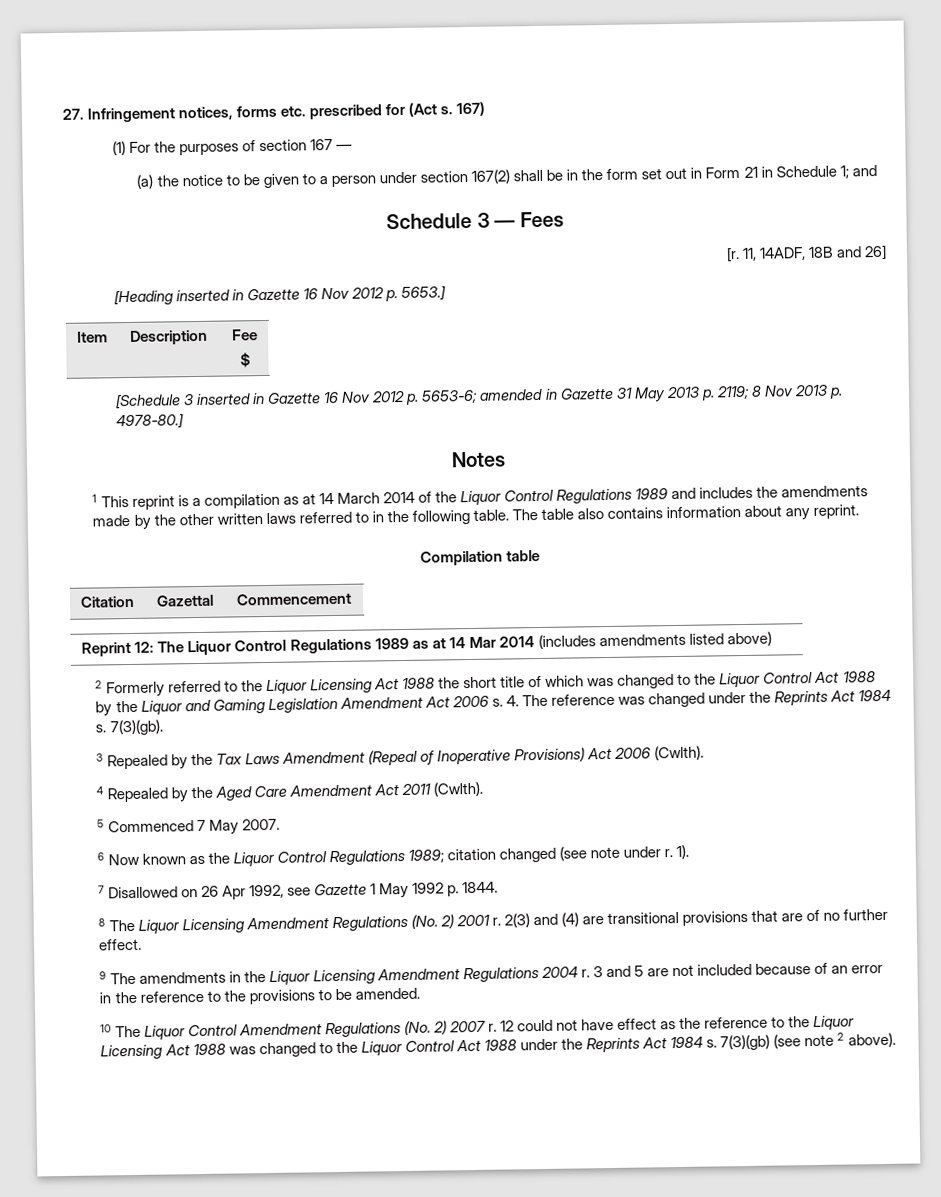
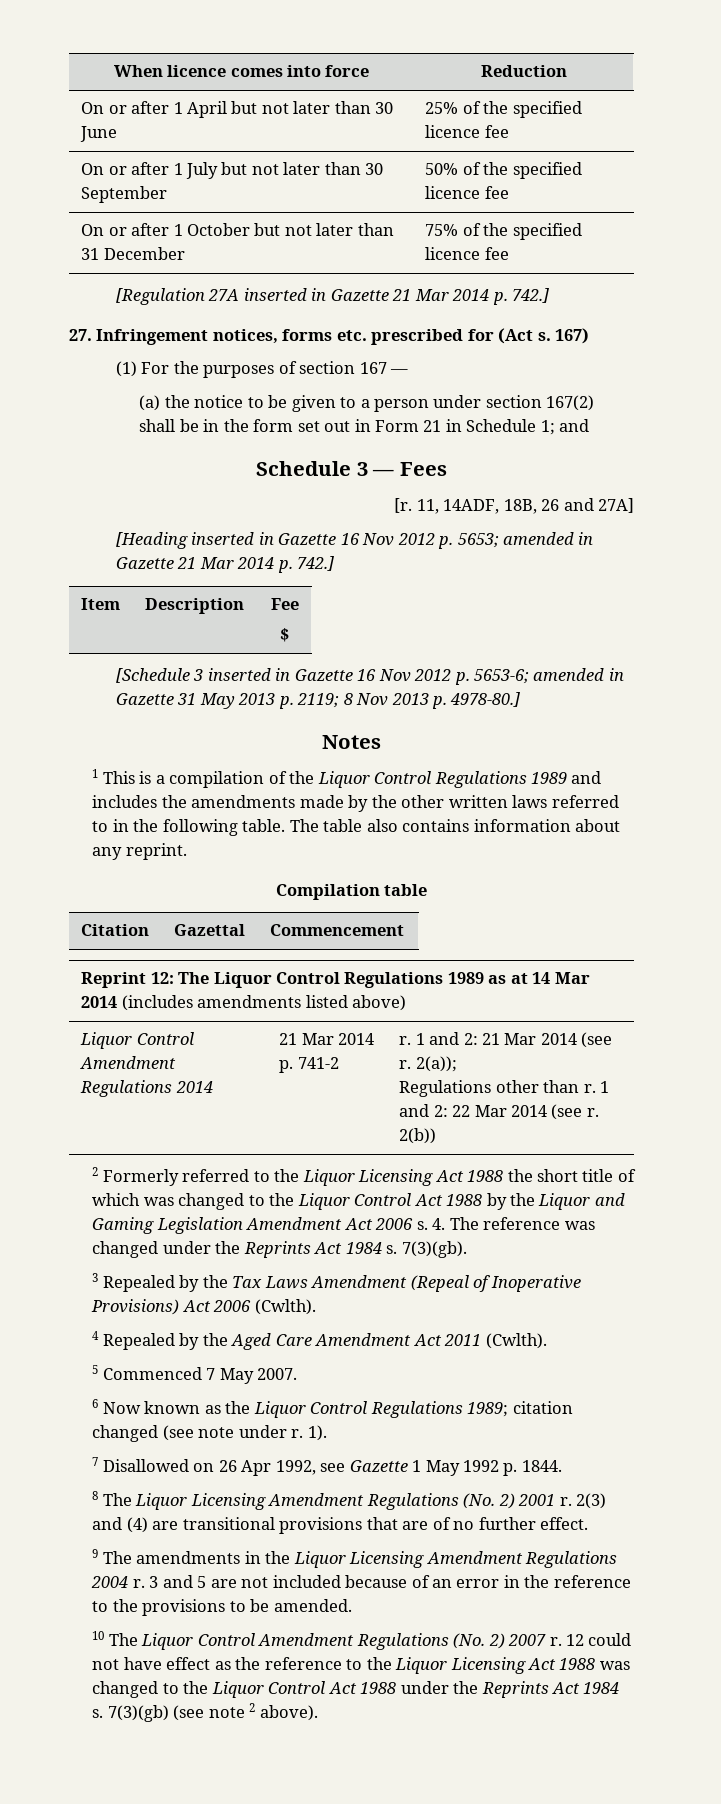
(62, 114) none -> [113,65,370,77] [480,65,567,77] [81,101,394,118] [80,126,118,142] [425,101,582,118] [425,125,509,138] [81,162,384,179] [81,186,168,203] [425,162,582,179] [425,186,509,199] [81,223,394,236] [81,247,185,260] [425,223,582,240] [425,247,509,260] [115,288,550,305] When licence comes into force | Reduction // On or after 1 April but not later than 30 June | 25% of the specified licence fee // On or after 1 July but not later than 30 September | 50% of the specified licence fee // On or after 1 October but not later than 31 December | 75% of the specified licence fee // [Regulation 27A inserted in Gazette 21 Mar 2014 p. 742.] //
[807,244,887,261] 18B and 26] -> [503,498,634,514] 18B, 26 and 27A]
[401,285,447,301] 5653.] -> [457,532,594,548] [115,556,335,573] 5653; amended in Gazette 21 Mar 2014 p. 742.]
[131,495,175,510] reprint -> (135, 777) none
[282,491,415,505] as at 14 March 2014 -> (265, 779) none
(773, 639) none -> [80,1032,194,1049] [80,1056,177,1069] [80,1080,213,1097] [279,1033,375,1045] [279,1057,339,1073] [399,1032,613,1048] [399,1056,457,1072] [399,1080,610,1097] [399,1104,599,1120] [399,1128,437,1144] // Liquor Control Amendment Regulations 2014 | 21 Mar 2014 p. 741-2 | r. 1 and 2: 21 Mar 2014 (see r. 2(a)); // Regulations other than r. 1 and 2: 22 Mar 2014 (see r. 2(b))

